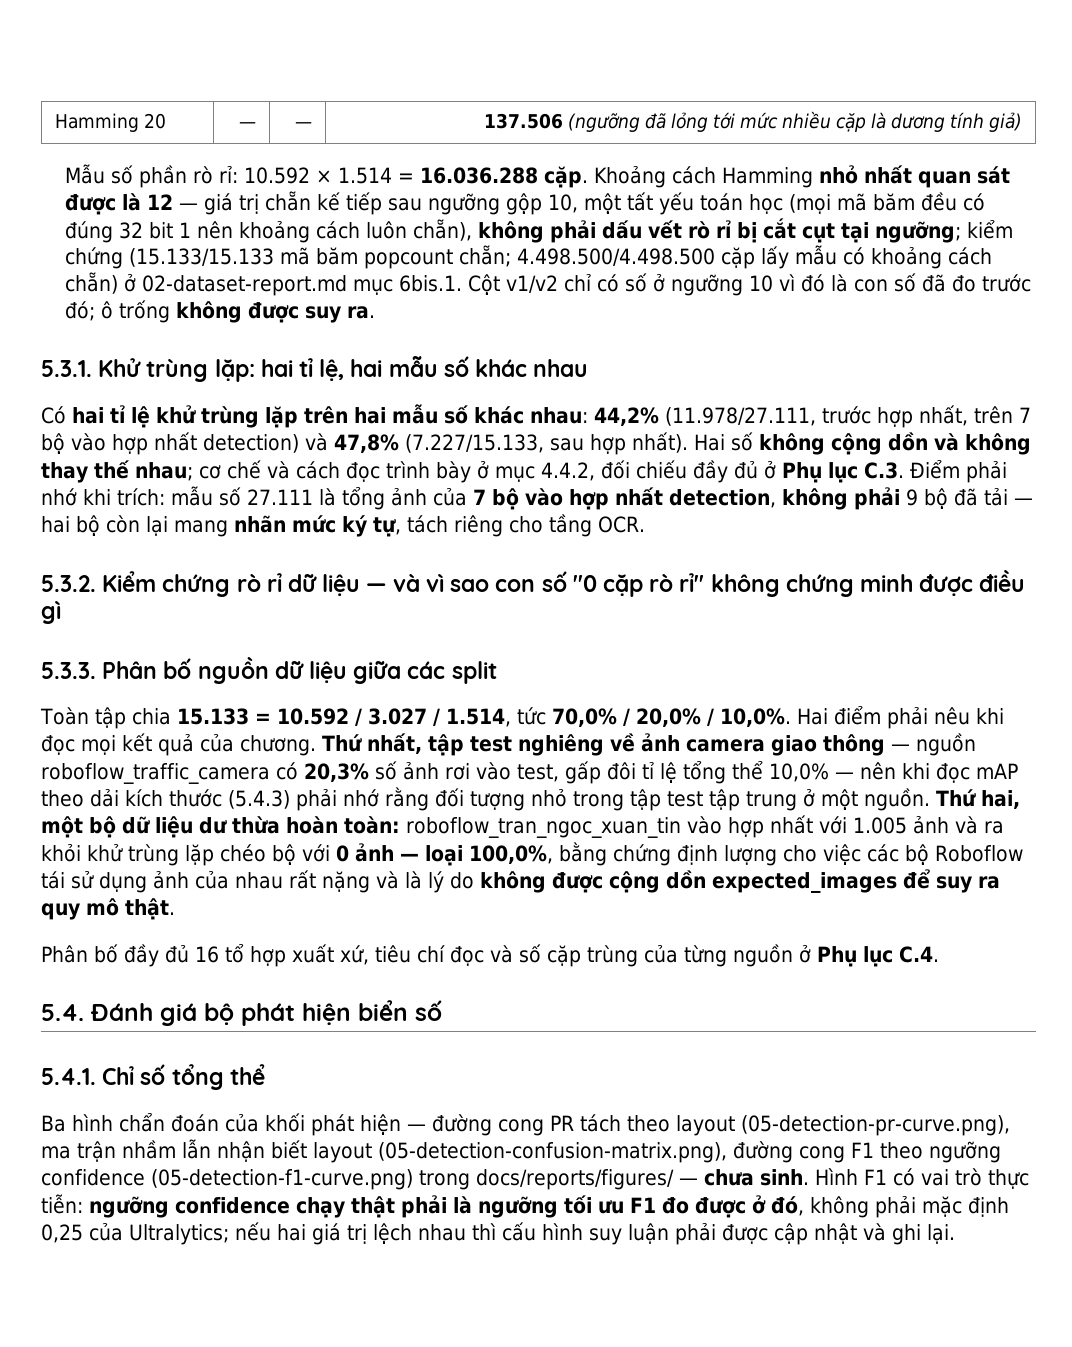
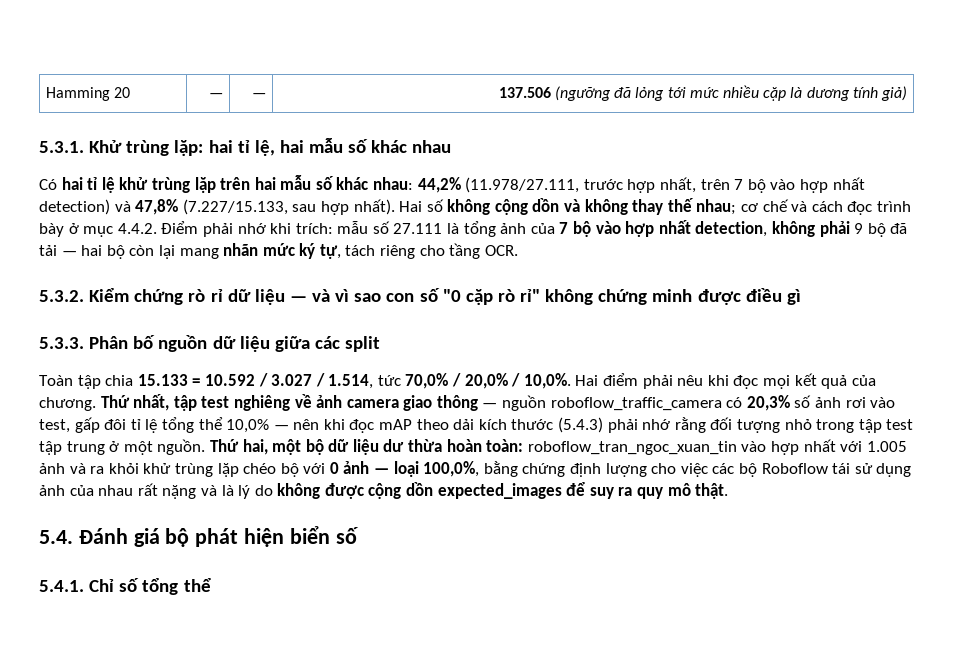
[65,164,1011,188] [65,191,986,215] [65,218,1014,243] [65,245,993,269] [65,272,1032,296] [65,300,376,323] // Mẫu số phần rò rỉ: 10.592 × 1.514 = 16.036.288 cặp. Khoảng cách Hamming nhỏ nhất quan sát được là 12 — giá trị chẵn kế tiếp sau ngưỡng gộp 10, một tất yếu toán học (mọi mã băm đều có đúng 32 bit 1 nên khoảng cách luôn chẵn), không phải dấu vết rò rỉ bị cắt cụt tại ngưỡng; kiểm chứng (15.133/15.133 mã băm popcount chẵn; 4.498.500/4.498.500 cặp lấy mẫu có khoảng cách chẵn) ở 02-dataset-report.md mục 6bis.1. Cột v1/v2 chỉ có số ở ngưỡng 10 vì đó là con số đã đo trước đó; ô trống không được suy ra. -> (907, 93) none
[540,460,904,483] 4.4.2, đối chiếu đầy đủ ở Phụ lục C.3. -> [117,223,157,234] 4.4.2.
[41,943,939,967] // Phân bố đầy đủ 16 tổ hợp xuất xứ, tiêu chí đọc và số cặp trùng của từng nguồn ở Phụ lục C.4. -> (729, 491) none
[41,1112,1010,1136] [41,1139,1001,1163] [41,1168,1029,1190] [41,1194,1009,1218] [41,1222,955,1245] // Ba hình chẩn đoán của khối phát hiện — đường cong PR tách theo layout (05-detection-pr-curve.png), ma trận nhầm lẫn nhận biết layout (05-detection-confusion-matrix.png), đường cong F1 theo ngưỡng confidence (05-detection-f1-curve.png) trong docs/reports/figures/ — chưa sinh. Hình F1 có vai trò thực tiễn: ngưỡng confidence chạy thật phải là ngưỡng tối ưu F1 đo được ở đó, không phải mặc định 0,25 của Ultralytics; nếu hai giá trị lệch nhau thì cấu hình suy luận phải được cập nhật và ghi lại. -> (211, 585) none

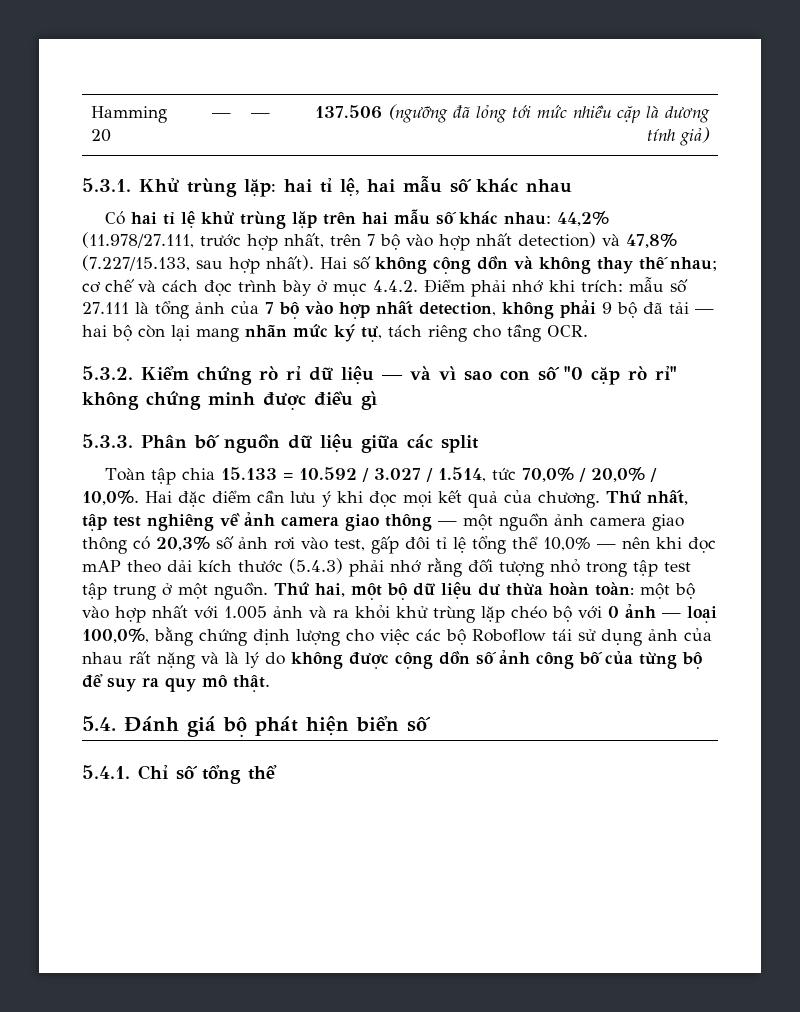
[603,373,704,389] điểm phải nêu -> [178,490,332,507] đặc điểm cần lưu ý
[502,395,722,411] nguồn roboflow_traffic_camera -> [463,513,684,531] [82,537,127,554] một nguồn ảnh camera giao thông
[527,441,737,455] roboflow_tran_ngoc_xuan_tin -> [640,583,695,599] một bộ
[437,483,562,499] expected_images -> [476,650,702,669] số ảnh công bố của từng bộ

